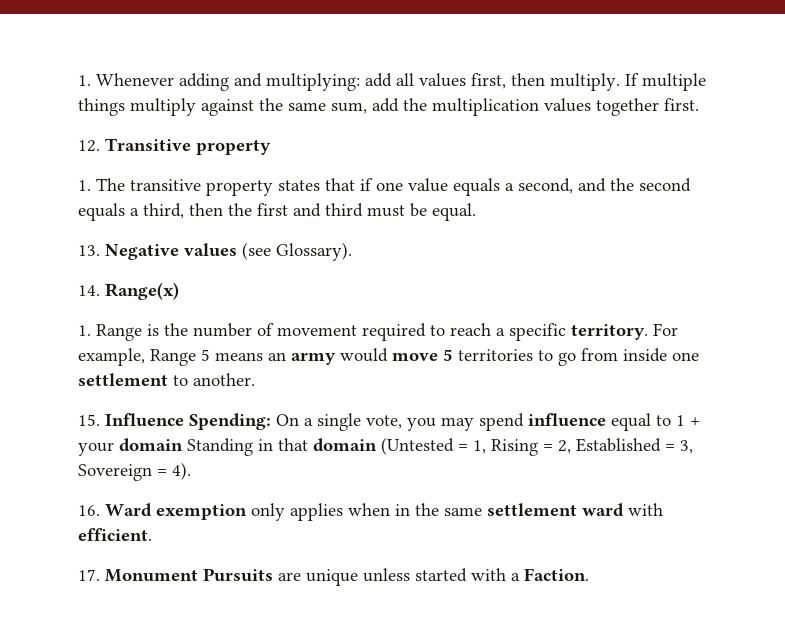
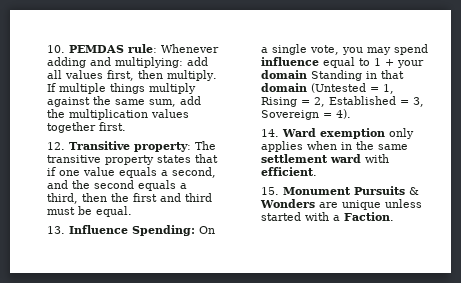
[78,75,92,86] 1. -> [47,44,158,53] 10. PEMDAS rule:
[196,140,272,155] [78,180,92,191] property // 1. -> [134,142,192,152] property:
[105,242,353,261] [78,282,180,300] [78,323,679,341] [78,348,700,366] [78,373,256,386] [78,414,101,426] Negative values (see Glossary). // 14. Range(x) // 1. Range is the number of movement required to reach a specific territory. For example, Range 5 means an army would move 5 territories to go from inside one settlement to another. // 15. -> (66, 230) none
[78,505,101,516] 16. -> [261,129,280,137] 14.
[78,569,101,581] 17. -> [261,187,280,195] 15.
(274, 575) none -> [409,187,420,195] [260,199,316,208] & Wonders

